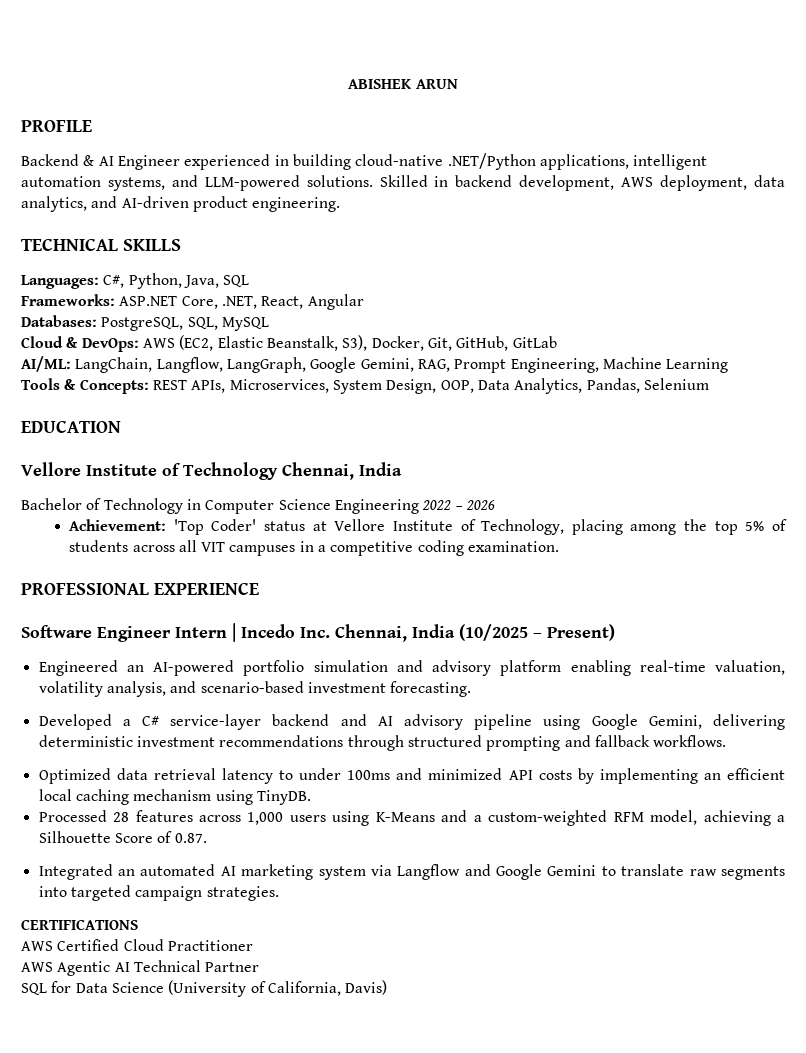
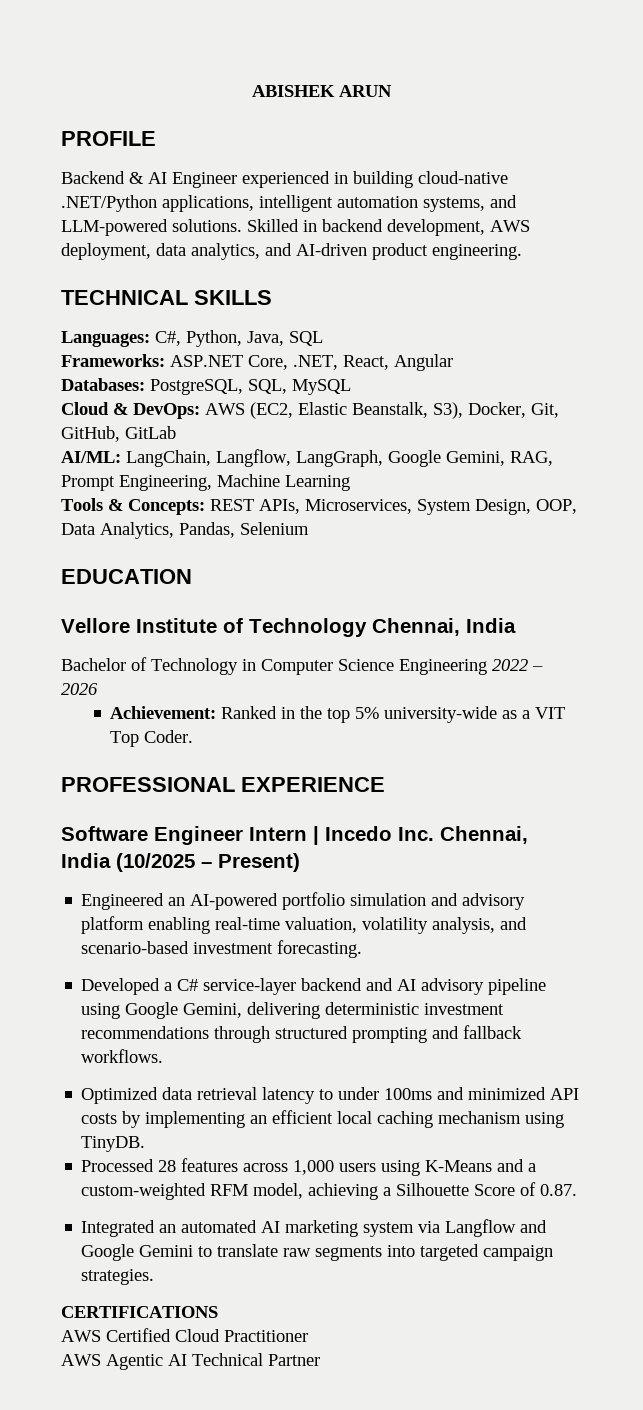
[173,519,787,535] [69,540,560,556] 'Top Coder' status at Vellore Institute of Technology, placing among the top 5% of students across all VIT campuses in a competitive coding examination. -> [221,706,566,723] [110,730,194,747] Ranked in the top 5% university‑wide as a VIT Top Coder.
[21,980,388,997] // SQL for Data Science (University of California, Davis) -> (320, 1360) none

